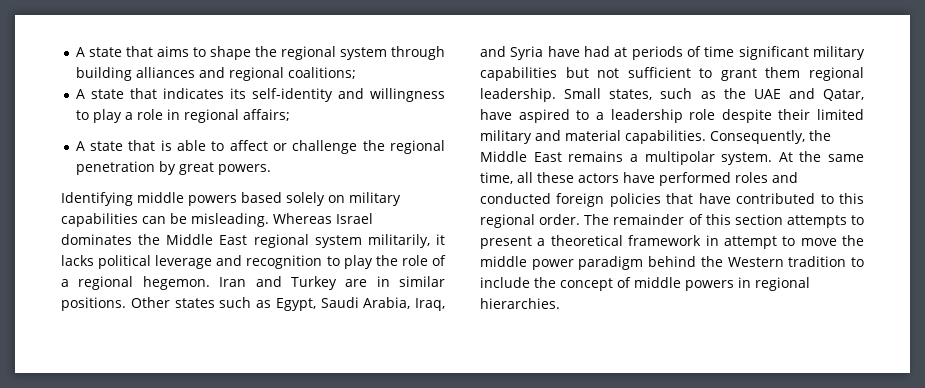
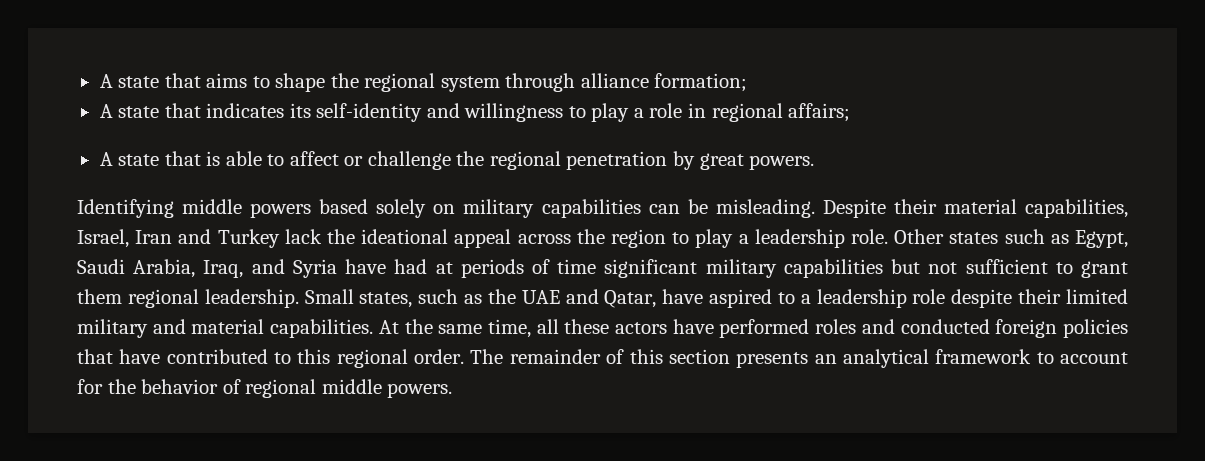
[75,67,356,81] building alliances and regional coalitions; -> [580,73,748,92] alliance formation;
[273,213,373,224] [61,234,445,248] [61,255,446,269] [61,276,445,290] [61,297,126,311] Whereas Israel dominates the Middle East regional system militarily, it lacks political leverage and recognition to play the role of a regional hegemon. Iran and Turkey are in similar positions. -> [822,199,1128,218] [77,229,889,248] Despite their material capabilities, Israel, Iran and Turkey lack the ideational appeal across the region to play a leadership role.
[710,130,831,144] [480,151,773,165] Consequently, the Middle East remains a multipolar system. -> (374, 328) none
[786,215,864,228] [480,235,864,249] [480,256,864,270] [480,277,810,291] [480,298,560,309] attempts to present a theoretical framework in attempt to move the middle power paradigm behind the Western tradition to include the concept of middle powers in regional hierarchies. -> [736,349,1129,368] [77,379,453,398] presents an analytical framework to account for the behavior of regional middle powers.

